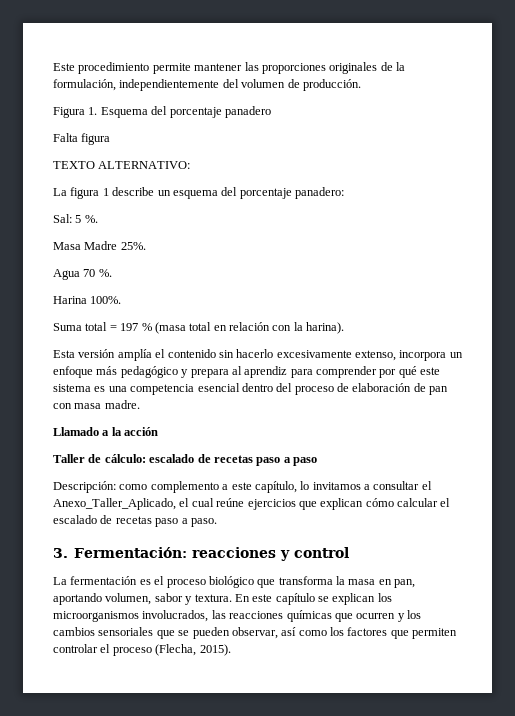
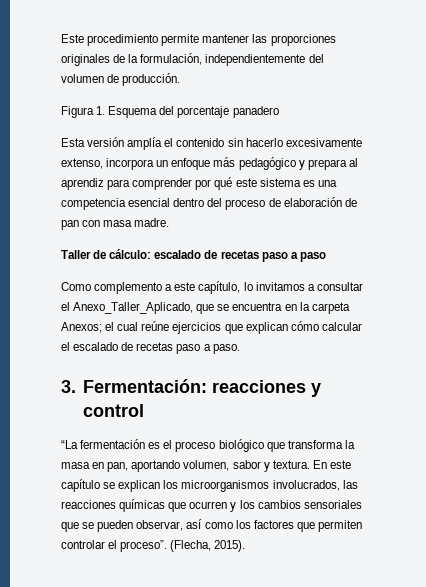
[53,133,111,145] [53,161,191,169] [53,187,344,199] [53,214,98,223] [53,241,146,250] [53,269,112,280] [53,296,122,304] [53,322,345,334] // Falta figura // TEXTO ALTERNATIVO: // La figura 1 describe un esquema del porcentaje panadero: // Sal: 5 %. // Masa Madre 25%. // Agua 70 %. // Harina 100%. // Suma total = 197 % (masa total en relación con la harina). -> (279, 112) none
[53,427,159,436] // Llamado a la acción -> (170, 222) none
[53,481,148,493] Descripción: como -> [61,282,91,291] Como
(176, 504) none -> [196,302,350,314] [61,322,102,333] que se encuentra en la carpeta Anexos;
[53,577,67,585] La -> [61,440,78,449] “La
[112,647,152,656] proceso -> [120,540,168,552] proceso”.

